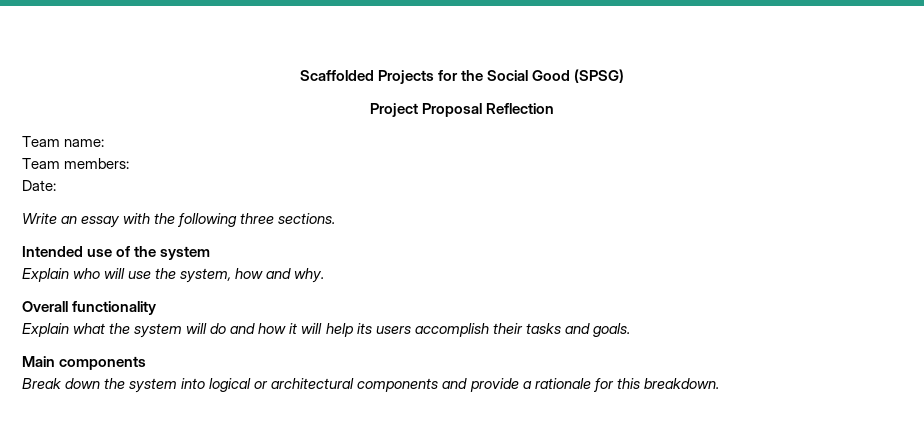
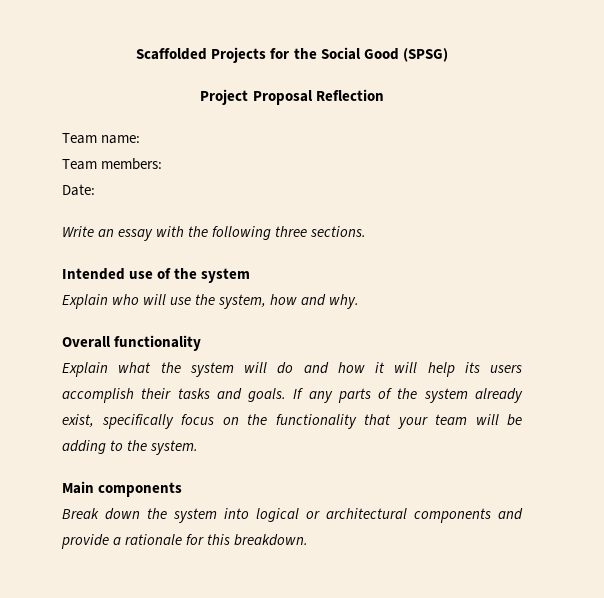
(630, 330) none -> [293,388,523,403] [62,414,522,429] [62,440,199,455] If any parts of the system already exist, specifically focus on the functionality that your team will be adding to the system.

